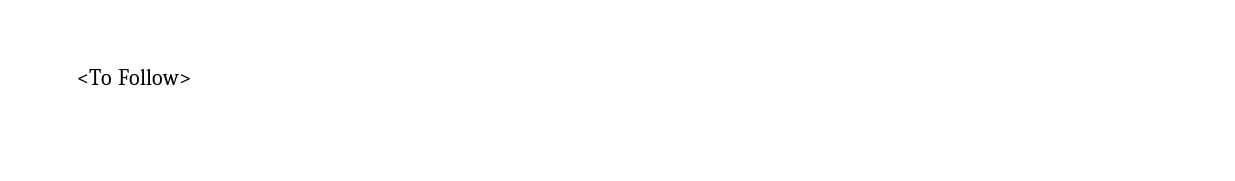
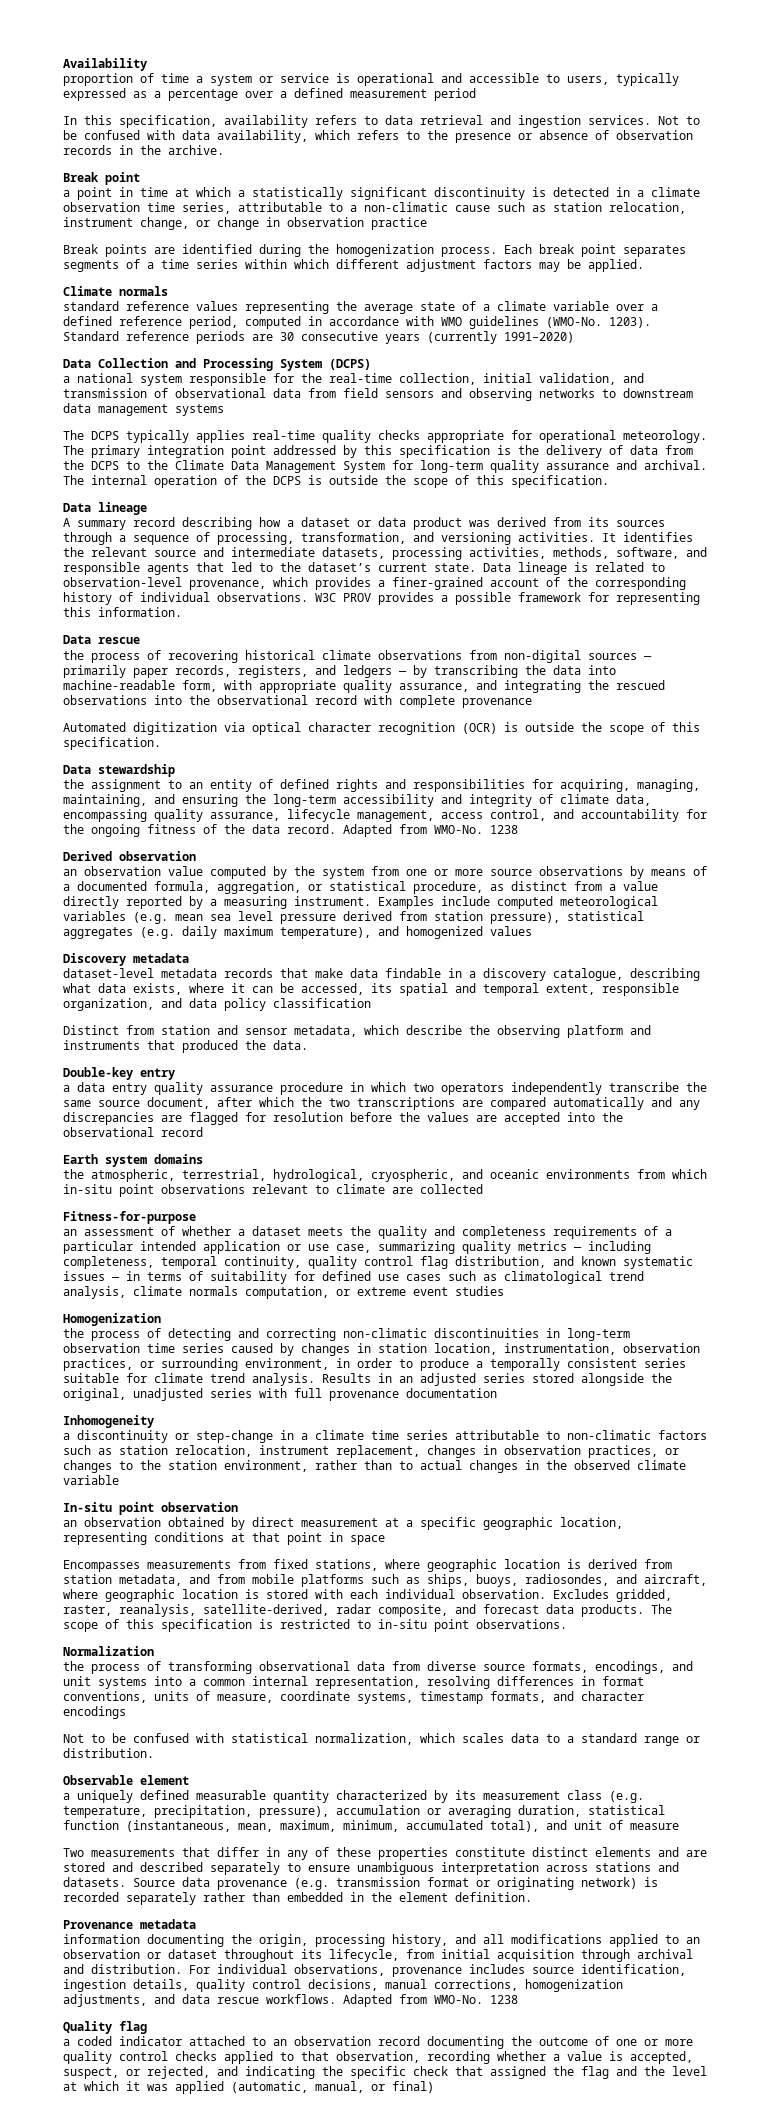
[77,69,191,85] <To Follow> -> [63,58,147,71] [63,73,679,86] [63,88,476,101] [63,115,700,128] [63,130,693,143] [63,145,224,155] [63,172,140,185] [63,187,700,200] [63,202,686,214] [63,217,427,230] [63,244,686,257] [63,259,644,272] [63,286,168,296] [63,301,658,314] [63,316,651,329] [63,331,574,344] [63,358,371,371] [63,373,644,386] [63,388,693,401] [63,403,224,416] [63,430,707,443] [63,445,693,458] [63,460,707,473] [63,475,609,488] [63,502,147,515] [63,517,665,530] [63,532,693,545] [63,547,707,560] [63,562,665,575] [63,577,686,590] [63,592,700,605] [63,607,182,617] [63,635,140,644] [63,650,652,663] [63,665,616,678] [63,680,665,693] [63,695,532,708] [63,722,700,735] [63,737,161,750] [63,764,175,777] [63,779,700,792] [63,794,651,807] [63,809,707,822] [63,824,518,837] [63,851,196,861] [63,866,707,879] [63,881,658,894] [63,896,658,909] [63,911,644,924] [63,926,532,939] [63,953,189,966] [63,968,700,981] [63,983,679,996] [63,998,371,1011] [63,1025,651,1038] [63,1040,308,1053] [63,1067,175,1080] [63,1082,707,1095] [63,1097,700,1110] [63,1112,623,1125] [63,1127,203,1137] [63,1154,203,1167] [63,1169,707,1182] [63,1184,483,1197] [63,1211,196,1224] [63,1226,672,1239] [63,1241,651,1254] [63,1256,693,1269] [63,1271,644,1284] [63,1286,504,1299] [63,1313,161,1326] [63,1328,630,1341] [63,1343,700,1356] [63,1358,686,1371] [63,1373,672,1386] [63,1388,497,1401] [63,1415,154,1428] [63,1430,707,1443] [63,1445,679,1458] [63,1460,686,1473] [63,1475,119,1485] [63,1502,238,1515] [63,1517,623,1530] [63,1532,385,1545] [63,1559,672,1572] [63,1574,707,1587] [63,1589,672,1602] [63,1604,672,1617] [63,1619,567,1632] [63,1646,154,1656] [63,1661,693,1674] [63,1676,644,1689] [63,1691,644,1704] [63,1706,126,1719] [63,1733,700,1746] [63,1748,154,1758] [63,1775,189,1785] [63,1790,644,1803] [63,1805,665,1818] [63,1820,679,1832] [63,1847,707,1860] [63,1862,679,1875] [63,1877,658,1890] [63,1892,532,1905] [63,1919,196,1929] [63,1934,700,1947] [63,1949,693,1962] [63,1964,686,1977] [63,1979,623,1992] [63,1994,518,2007] [63,2021,147,2034] [63,2036,693,2049] [63,2051,693,2064] [63,2066,707,2079] [63,2081,434,2094] Availability // proportion of time a system or service is operational and accessible to users, typically expressed as a percentage over a defined measurement period // In this specification, availability refers to data retrieval and ingestion services. Not to be confused with data availability, which refers to the presence or absence of observation records in the archive. // Break point // a point in time at which a statistically significant discontinuity is detected in a climate observation time series, attributable to a non-climatic cause such as station relocation, instrument change, or change in observation practice // Break points are identified during the homogenization process. Each break point separates segments of a time series within which different adjustment factors may be applied. // Climate normals // standard reference values representing the average state of a climate variable over a defined reference period, computed in accordance with WMO guidelines (WMO-No. 1203). Standard reference periods are 30 consecutive years (currently 1991–2020) // Data Collection and Processing System (DCPS) // a national system responsible for the real-time collection, initial validation, and transmission of observational data from field sensors and observing networks to downstream data management systems // The DCPS typically applies real-time quality checks appropriate for operational meteorology. The primary integration point addressed by this specification is the delivery of data from the DCPS to the Climate Data Management System for long-term quality assurance and archival. The internal operation of the DCPS is outside the scope of this specification. // Data lineage // A summary record describing how a dataset or data product was derived from its sources through a sequence of processing, transformation, and versioning activities. It identifies the relevant source and intermediate datasets, processing activities, methods, software, and responsible agents that led to the dataset’s current state. Data lineage is related to observation-level provenance, which provides a finer-grained account of the corresponding history of individual observations. W3C PROV provides a possible framework for representing this information. // Data rescue // the process of recovering historical climate observations from non-digital sources — primarily paper records, registers, and ledgers — by transcribing the data into machine-readable form, with appropriate quality assurance, and integrating the rescued observations into the observational record with complete provenance // Automated digitization via optical character recognition (OCR) is outside the scope of this specification. // Data stewardship // the assignment to an entity of defined rights and responsibilities for acquiring, managing, maintaining, and ensuring the long-term accessibility and integrity of climate data, encompassing quality assurance, lifecycle management, access control, and accountability for the ongoing fitness of the data record. Adapted from WMO-No. 1238 // Derived observation // an observation value computed by the system from one or more source observations by means of a documented formula, aggregation, or statistical procedure, as distinct from a value directly reported by a measuring instrument. Examples include computed meteorological variables (e.g. mean sea level pressure derived from station pressure), statistical aggregates (e.g. daily maximum temperature), and homogenized values // Discovery metadata // dataset-level metadata records that make data findable in a discovery catalogue, describing what data exists, where it can be accessed, its spatial and temporal extent, responsible organization, and data policy classification // Distinct from station and sensor metadata, which describe the observing platform and instruments that produced the data. // Double-key entry // a data entry quality assurance procedure in which two operators independently transcribe the same source document, after which the two transcriptions are compared automatically and any discrepancies are flagged for resolution before the values are accepted into the observational record // Earth system domains // the atmospheric, terrestrial, hydrological, cryospheric, and oceanic environments from which in-situ point observations relevant to climate are collected // Fitness-for-purpose // an assessment of whether a dataset meets the quality and completeness requirements of a particular intended application or use case, summarizing quality metrics — including completeness, temporal continuity, quality control flag distribution, and known systematic issues — in terms of suitability for defined use cases such as climatological trend analysis, climate normals computation, or extreme event studies // Homogenization // the process of detecting and correcting non-climatic discontinuities in long-term observation time series caused by changes in station location, instrumentation, observation practices, or surrounding environment, in order to produce a temporally consistent series suitable for climate trend analysis. Results in an adjusted series stored alongside the original, unadjusted series with full provenance documentation // Inhomogeneity // a discontinuity or step-change in a climate time series attributable to non-climatic factors such as station relocation, instrument replacement, changes in observation practices, or changes to the station environment, rather than to actual changes in the observed climate variable // In-situ point observation // an observation obtained by direct measurement at a specific geographic location, representing conditions at that point in space // Encompasses measurements from fixed stations, where geographic location is derived from station metadata, and from mobile platforms such as ships, buoys, radiosondes, and aircraft, where geographic location is stored with each individual observation. Excludes gridded, raster, reanalysis, satellite-derived, radar composite, and forecast data products. The scope of this specification is restricted to in-situ point observations. // Normalization // the process of transforming observational data from diverse source formats, encodings, and unit systems into a common internal representation, resolving differences in format conventions, units of measure, coordinate systems, timestamp formats, and character encodings // Not to be confused with statistical normalization, which scales data to a standard range or distribution. // Observable element // a uniquely defined measurable quantity characterized by its measurement class (e.g. temperature, precipitation, pressure), accumulation or averaging duration, statistical function (instantaneous, mean, maximum, minimum, accumulated total), and unit of measure // Two measurements that differ in any of these properties constitute distinct elements and are stored and described separately to ensure unambiguous interpretation across stations and datasets. Source data provenance (e.g. transmission format or originating network) is recorded separately rather than embedded in the element definition. // Provenance metadata // information documenting the origin, processing history, and all modifications applied to an observation or dataset throughout its lifecycle, from initial acquisition through archival and distribution. For individual observations, provenance includes source identification, ingestion details, quality control decisions, manual corrections, homogenization adjustments, and data rescue workflows. Adapted from WMO-No. 1238 // Quality flag // a coded indicator attached to an observation record documenting the outcome of one or more quality control checks applied to that observation, recording whether a value is accepted, suspect, or rejected, and indicating the specific check that assigned the flag and the level at which it was applied (automatic, manual, or final)

